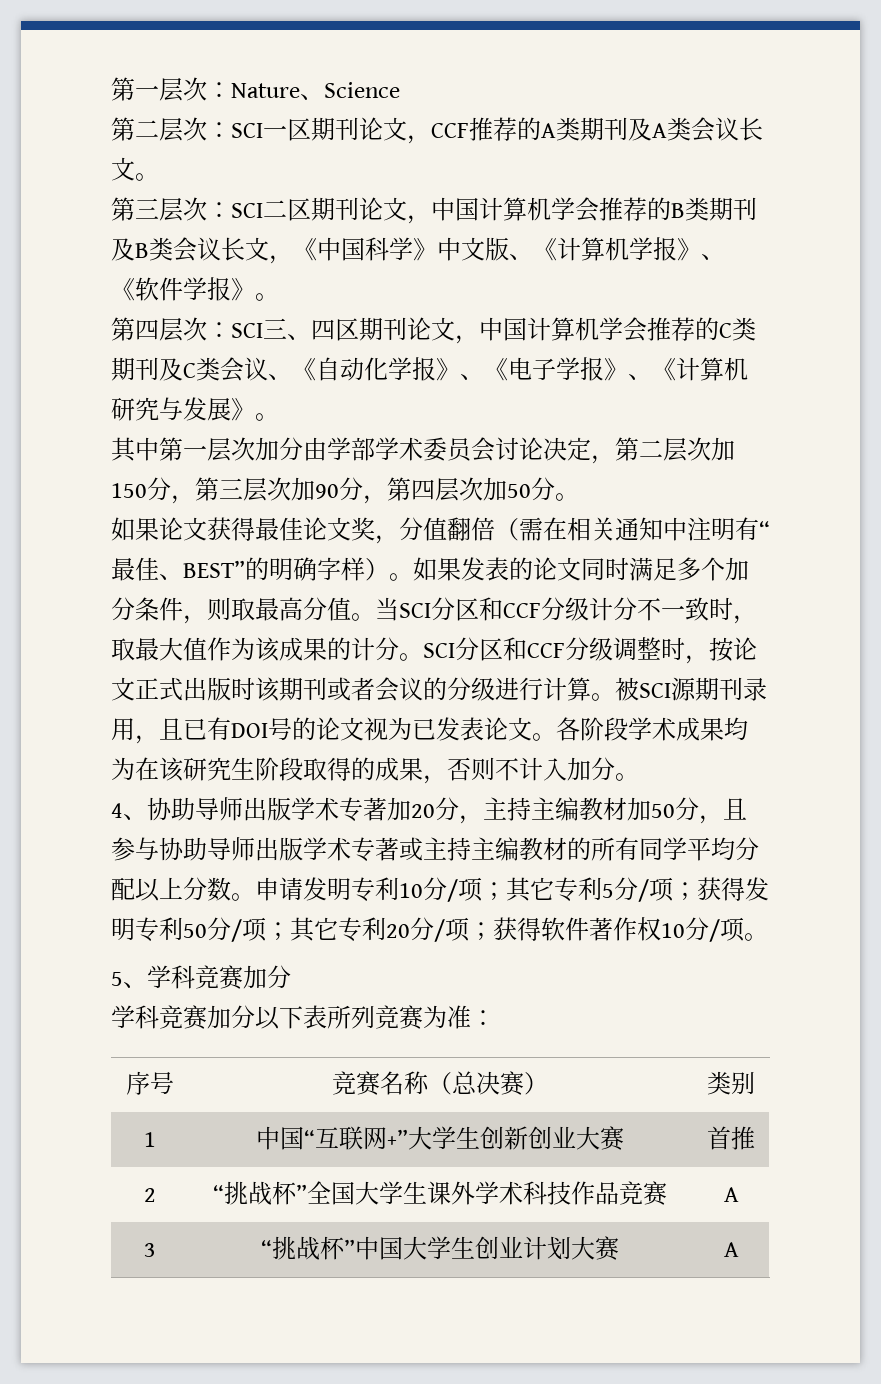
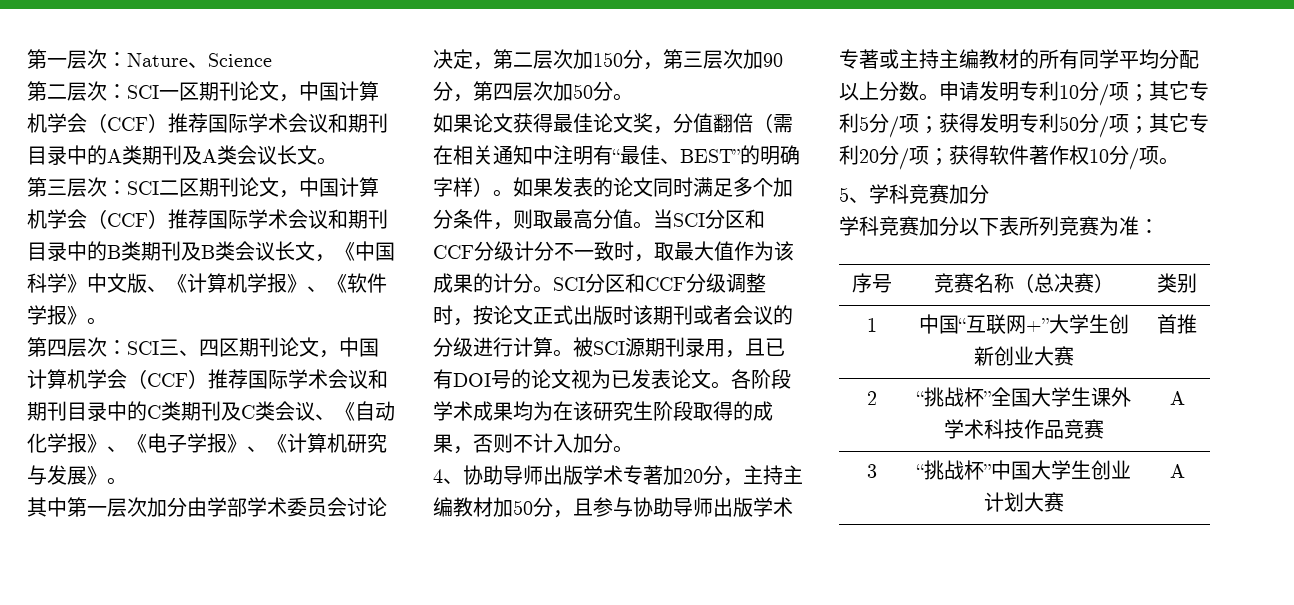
[431,117,517,141] CCF推荐 -> [299,81,379,101] [27,113,388,133] [27,145,87,165] 中国计算机学会（CCF）推荐国际学术会议和期刊目录中
[599,197,647,221] 推荐 -> [87,209,388,229] [27,241,87,261] （CCF）推荐国际学术会议和期刊目录中
[647,317,695,341] 推荐 -> [127,369,388,389] [27,401,127,421] （CCF）推荐国际学术会议和期刊目录中

